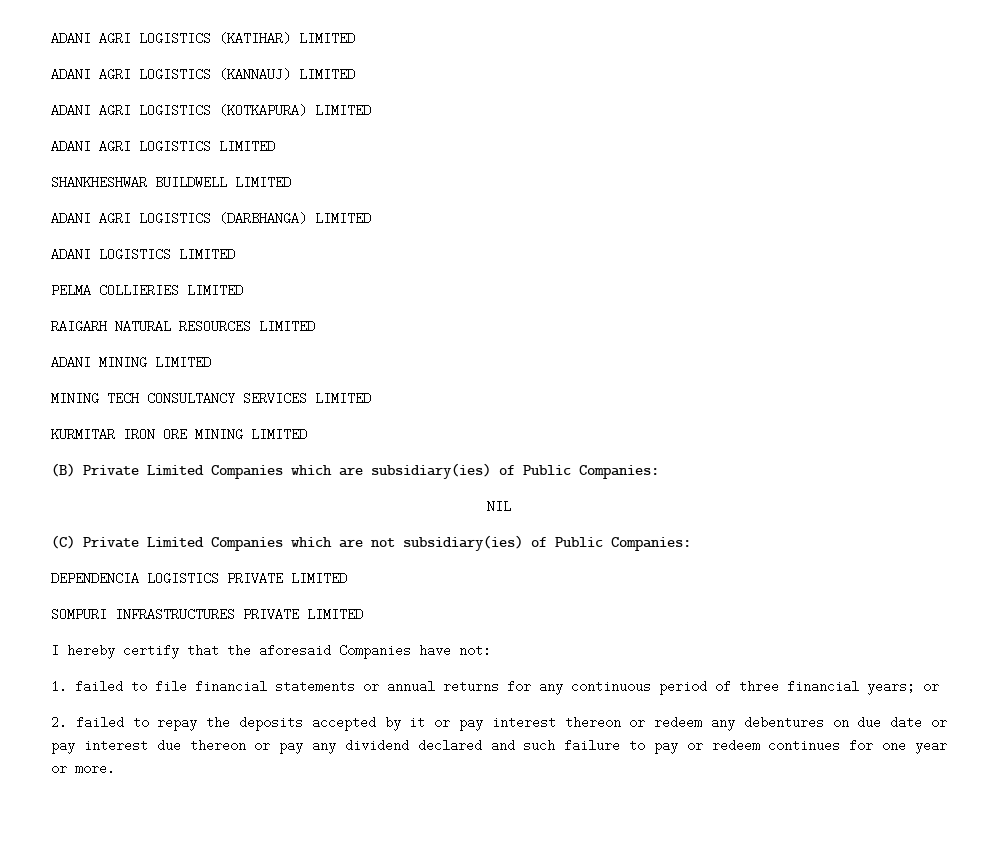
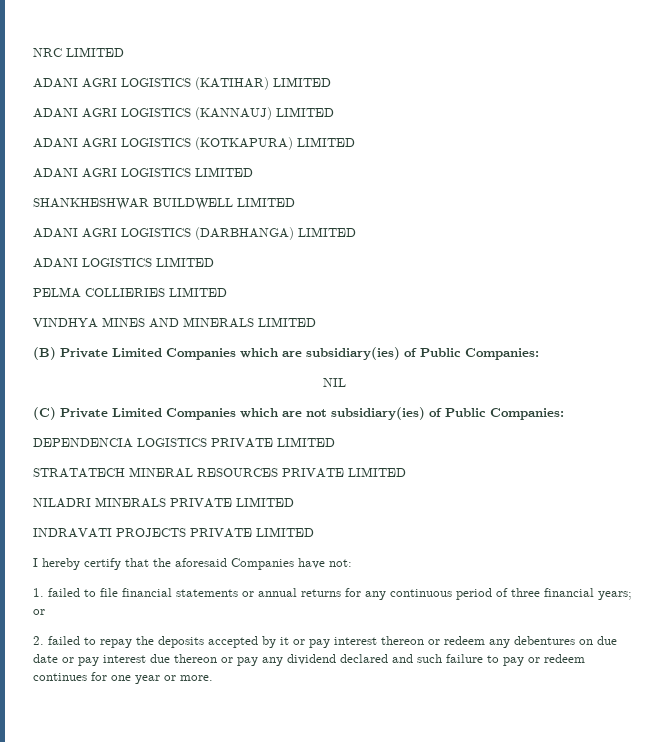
(51, 38) none -> [33,47,124,57] NRC LIMITED //
[51,320,315,333] [51,356,211,369] [51,392,371,405] [51,428,243,441] RAIGARH NATURAL RESOURCES LIMITED // ADANI MINING LIMITED // MINING TECH CONSULTANCY SERVICES LIMITED // KURMITAR IRON ORE MINING -> [33,317,254,328] VINDHYA MINES AND MINERALS
[51,608,235,621] SOMPURI INFRASTRUCTURES -> [33,467,406,478] [33,497,294,508] [33,528,186,538] STRATATECH MINERAL RESOURCES PRIVATE LIMITED // NILADRI MINERALS PRIVATE LIMITED // INDRAVATI PROJECTS

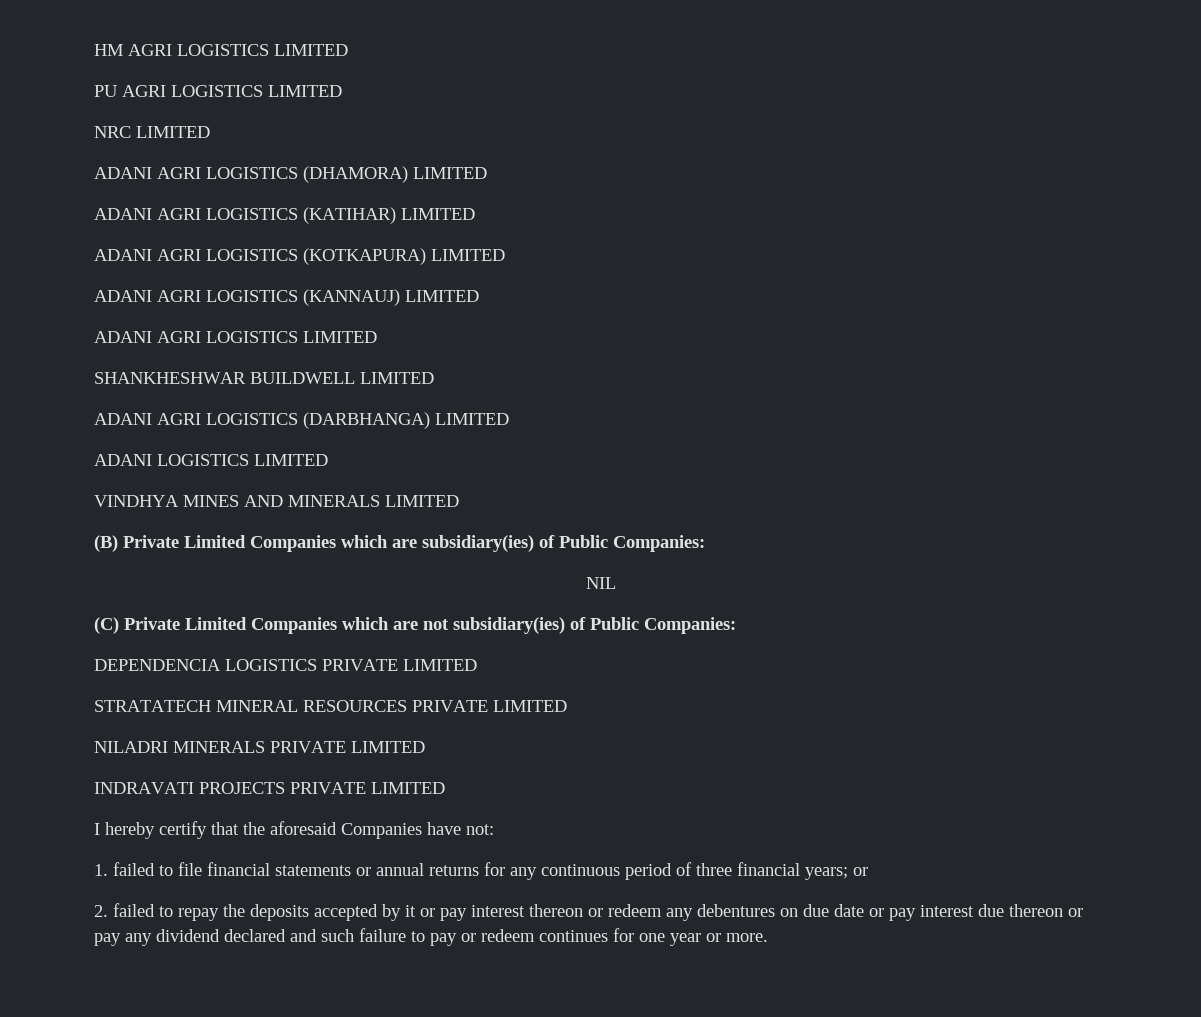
[33,48,62,57] NRC -> [94,44,348,56] [94,85,342,97] [94,126,210,138] [94,166,408,183] HM AGRI LOGISTICS LIMITED // PU AGRI LOGISTICS LIMITED // NRC LIMITED // ADANI AGRI LOGISTICS (DHAMORA)
[195,107,334,120] [33,137,293,150] (KANNAUJ) LIMITED // ADANI AGRI LOGISTICS (KOTKAPURA) -> [303,248,505,265] [94,289,400,306] (KOTKAPURA) LIMITED // ADANI AGRI LOGISTICS (KANNAUJ)
[33,287,227,298] // PELMA COLLIERIES LIMITED -> (328, 460) none

